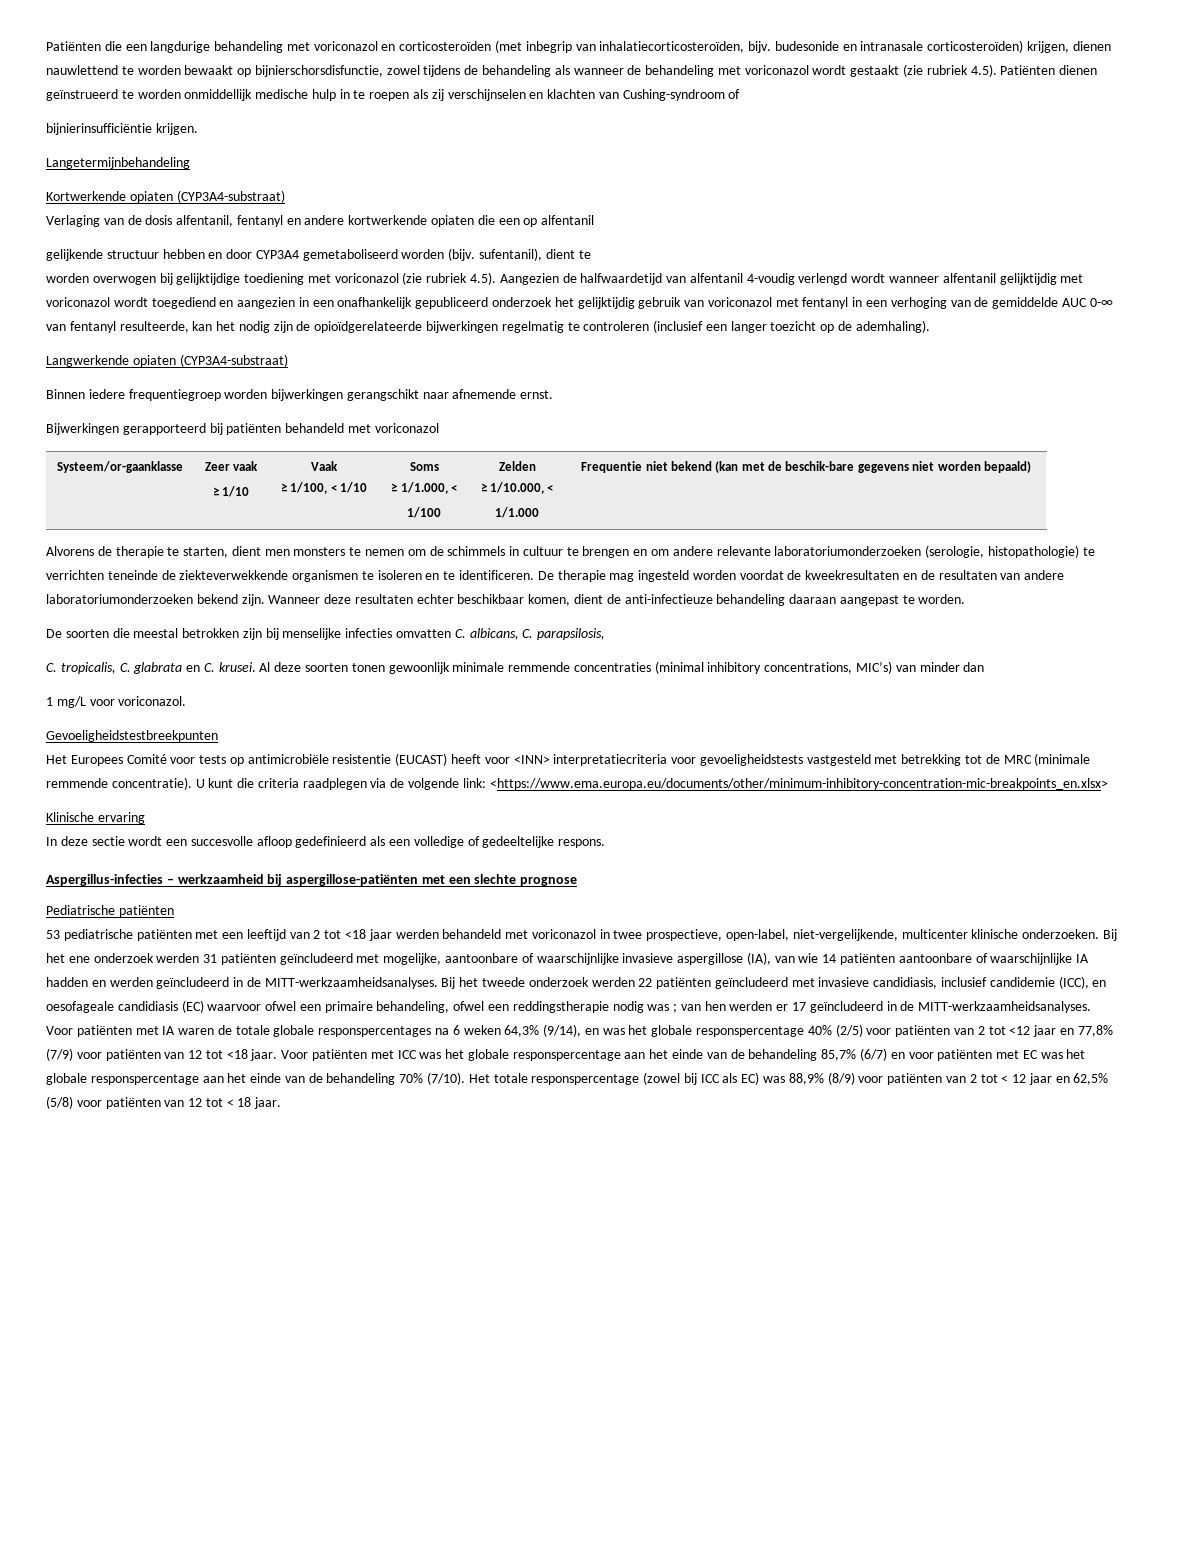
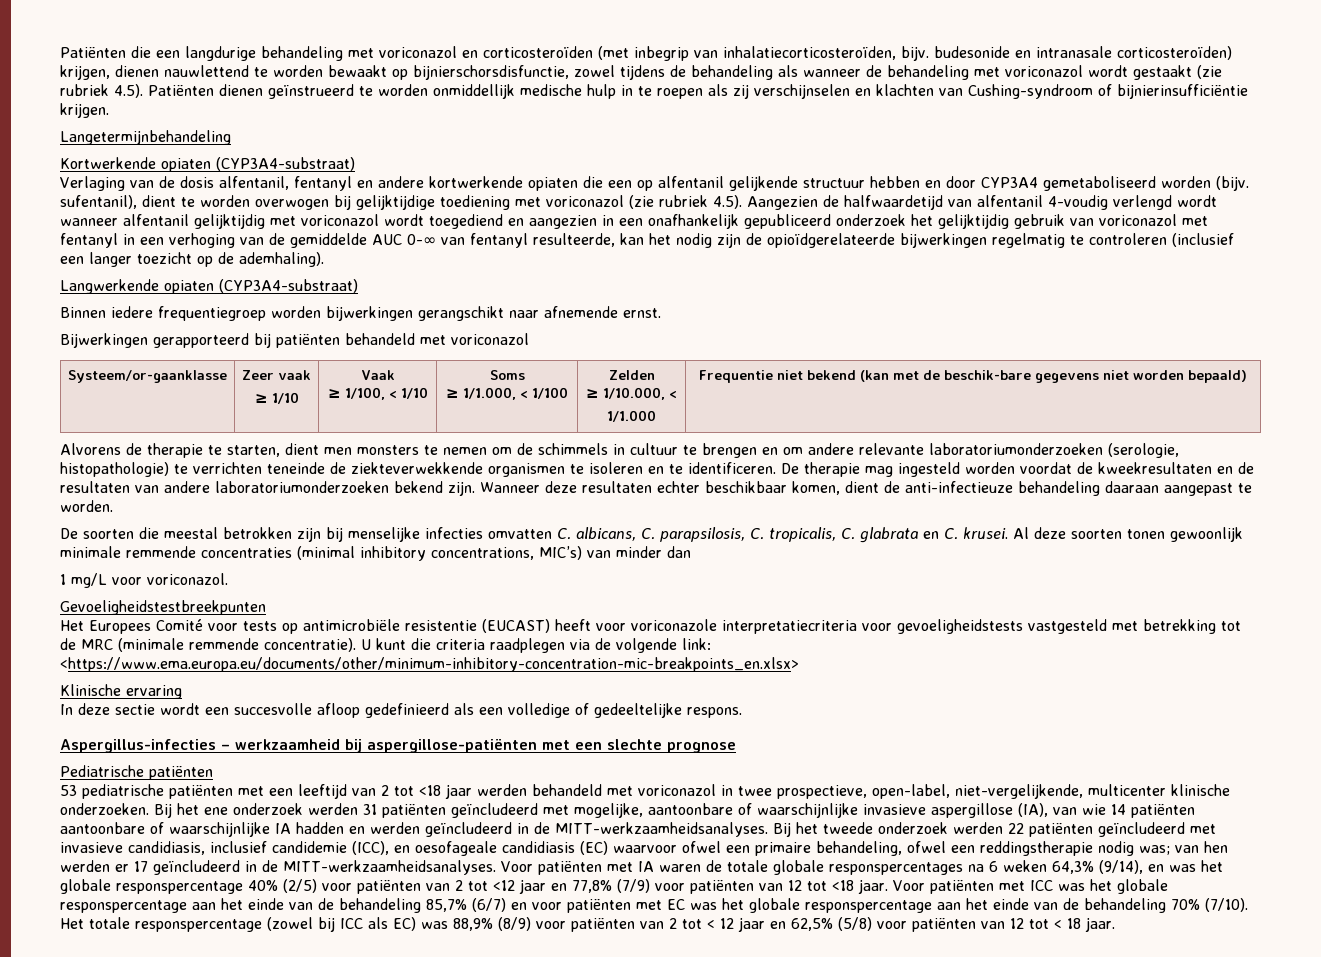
(741, 94) // -> (1112, 90) none
(595, 220) // -> (724, 182) none
(591, 254) // -> (195, 202) none
(457, 488) // -> (528, 394) none
(606, 634) // -> (745, 534) none
[513,755,550,764] <INN> -> [631,619,717,631] voriconazole
[647,1004,678,1013] was ; -> [1139,845,1170,855] was;

